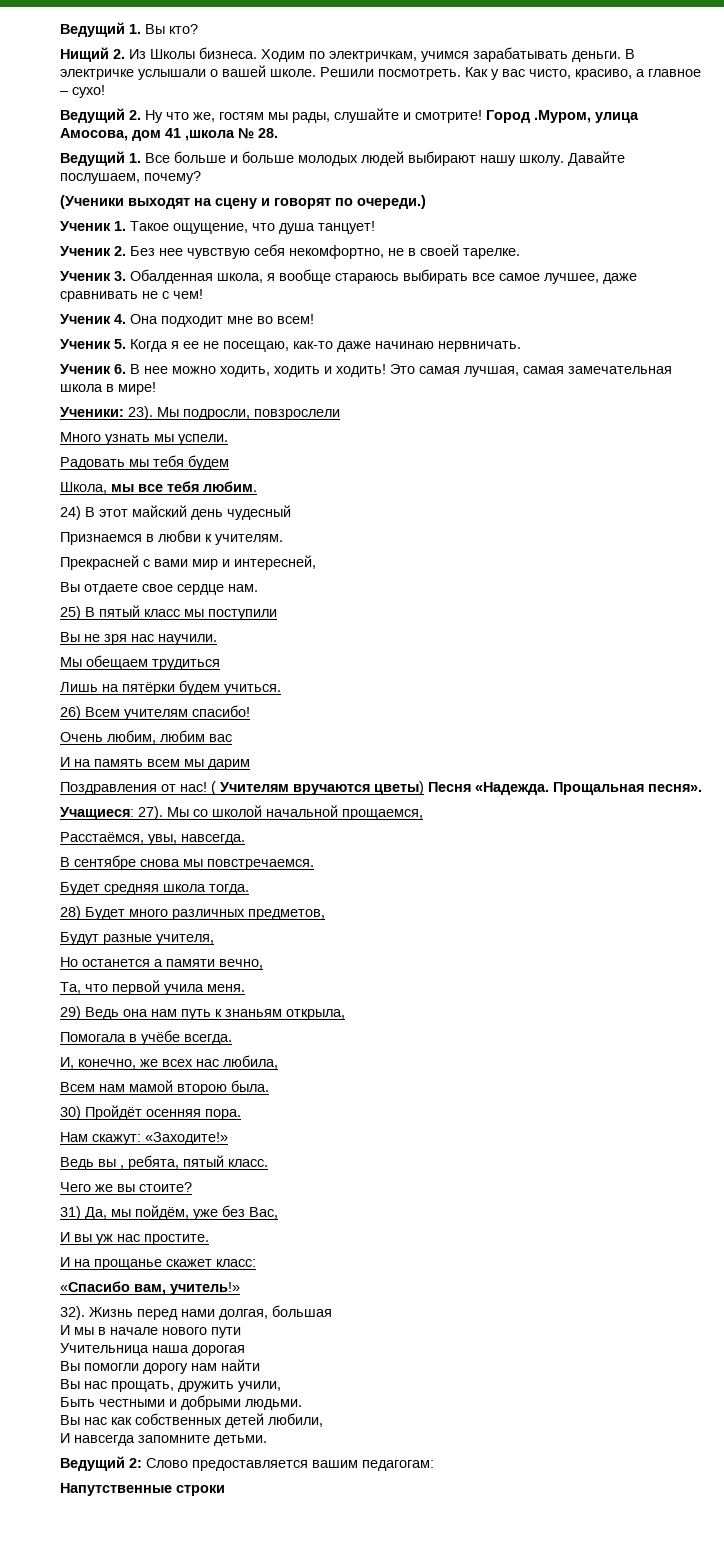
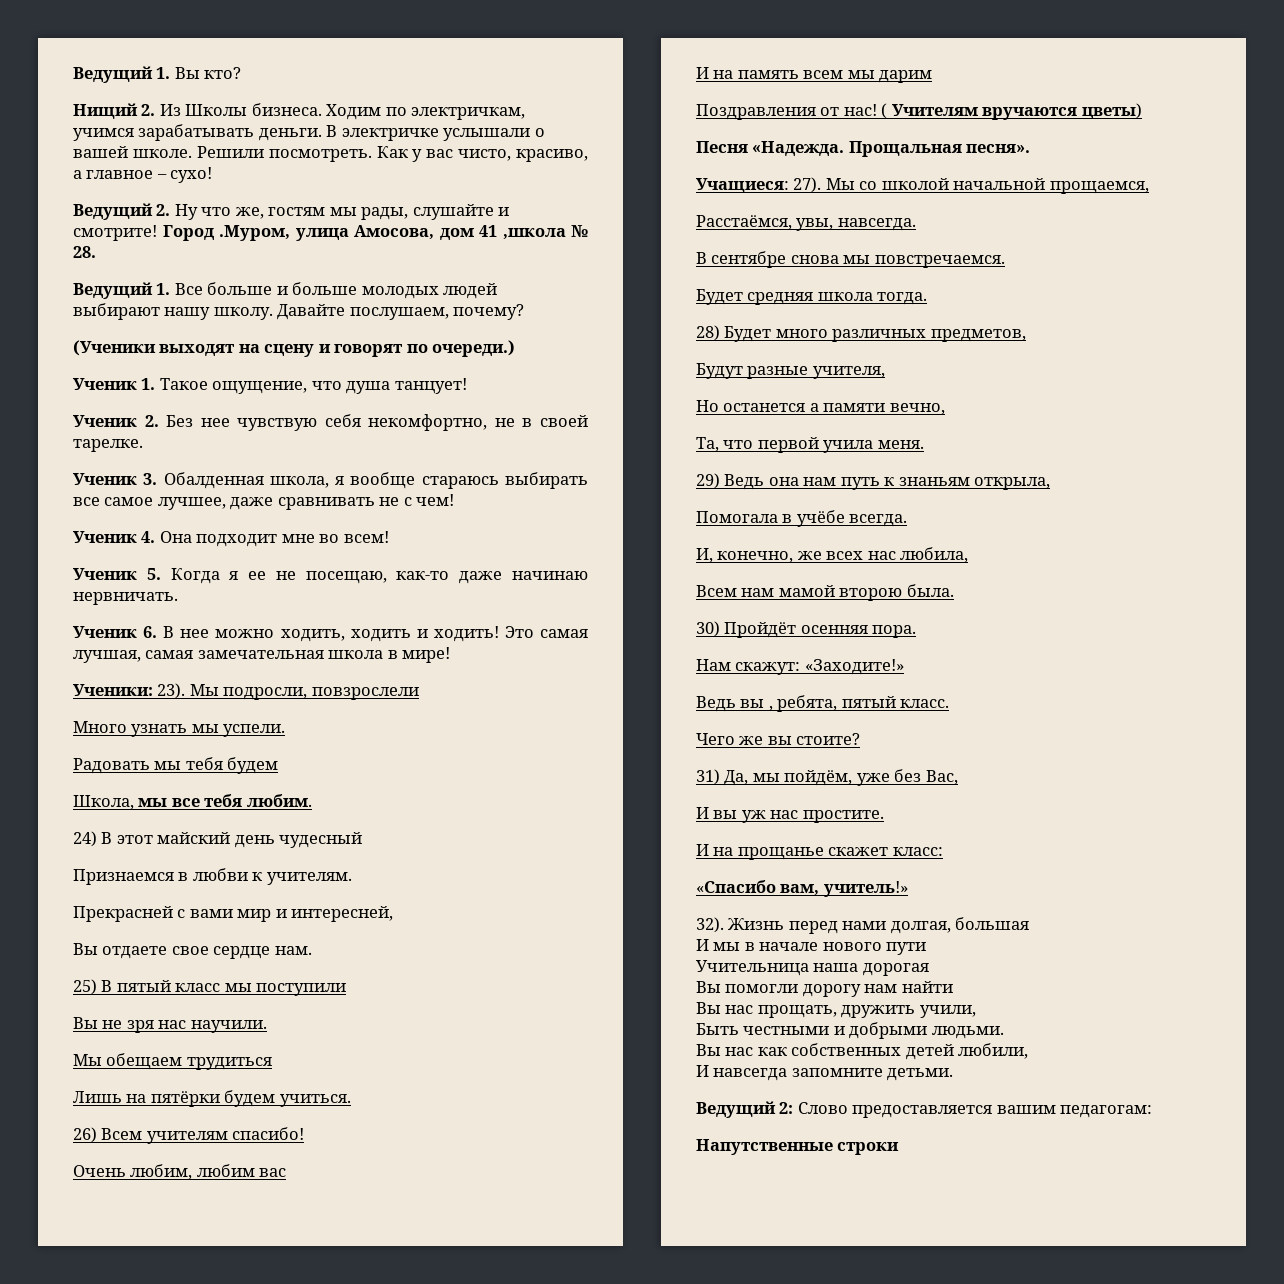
(424, 788) none -> (1142, 111) //

